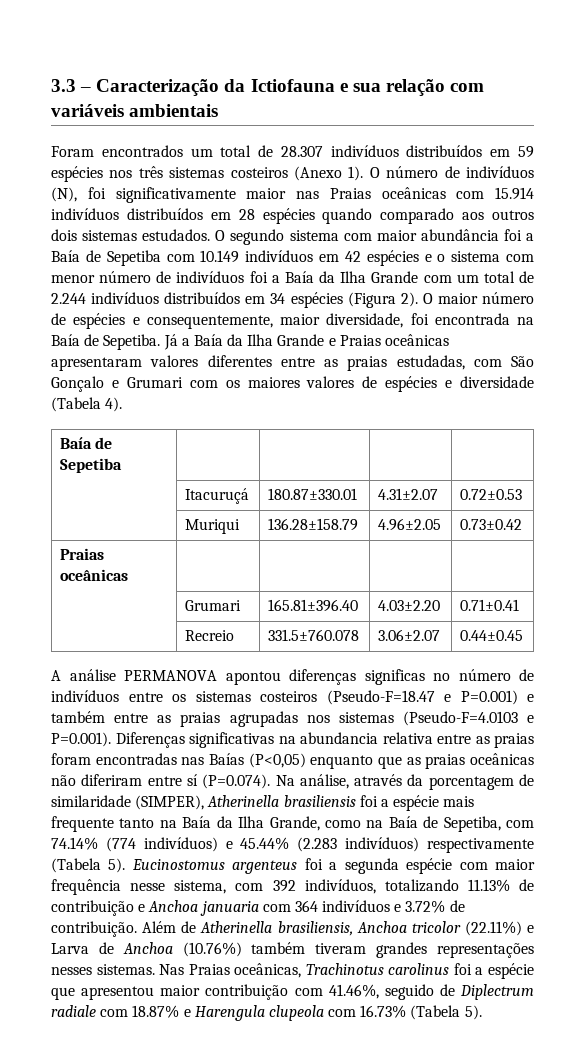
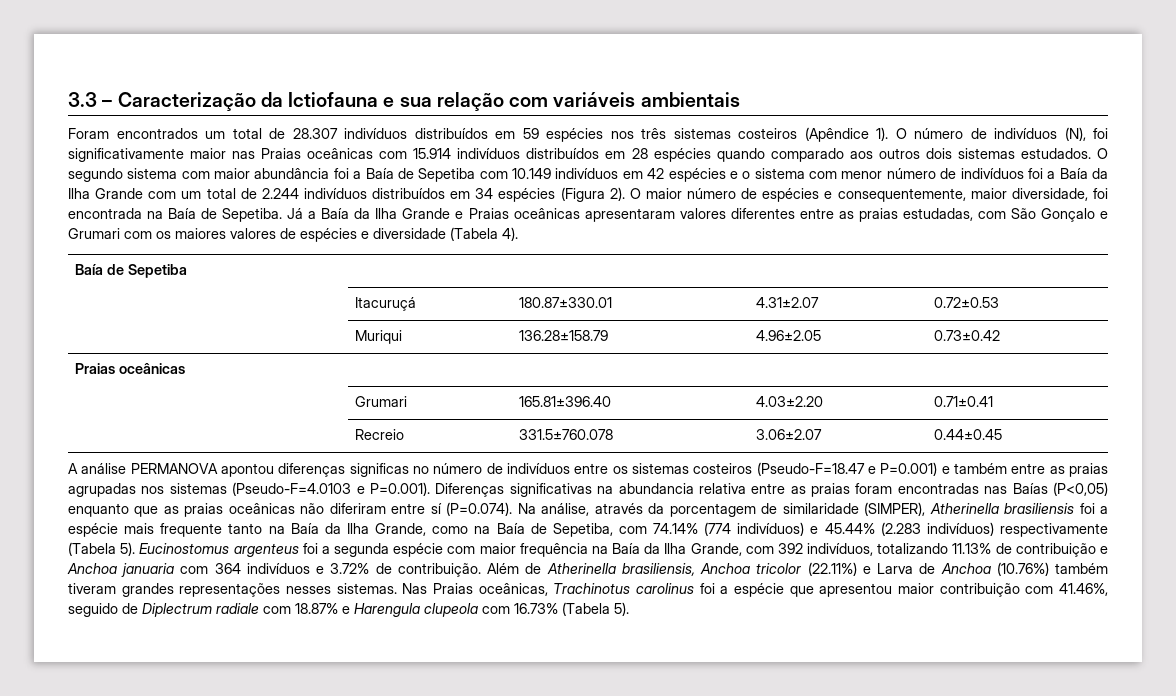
[294,166,342,181] (Anexo -> [804,127,869,142] (Apêndice
[130,880,227,894] nesse sistema, -> [591,543,742,556] na Baía da Ilha Grande,

